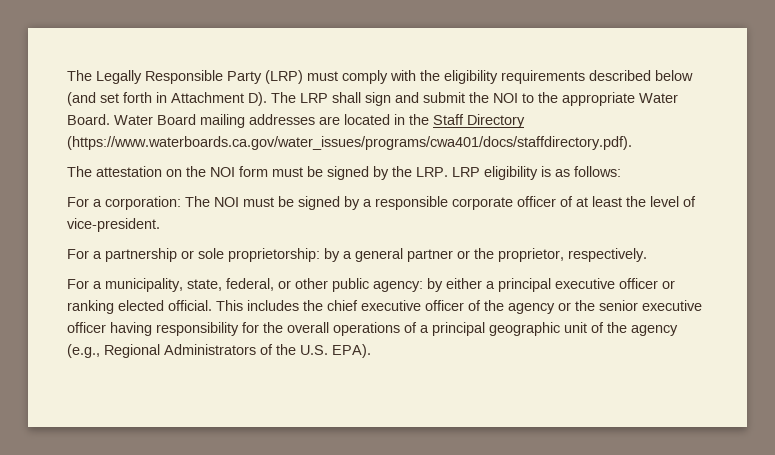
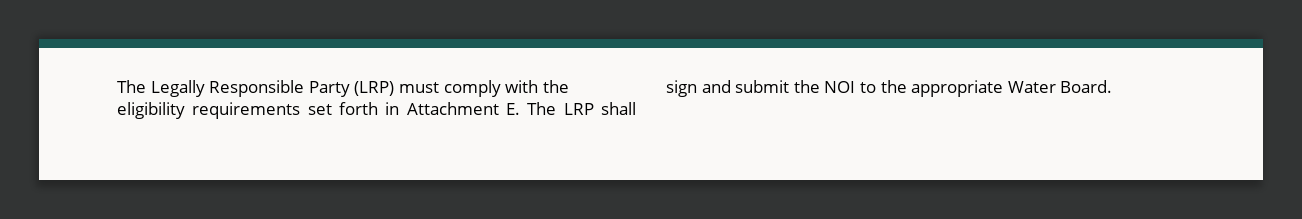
[589,70,693,81] [67,92,96,106] described below (and -> (301, 110) none
[248,92,267,106] D). -> [505,103,520,115] E.
[114,114,525,128] [67,136,632,150] [67,166,621,180] [67,196,696,210] [67,218,160,232] [67,248,647,262] [67,278,675,292] [67,300,702,314] [67,322,678,336] [67,344,371,358] Water Board mailing addresses are located in the Staff Directory (https://www.waterboards.ca.gov/water_issues/programs/cwa401/docs/staffdirectory.pdf). // The attestation on the NOI form must be signed by the LRP. LRP eligibility is as follows: // For a corporation: The NOI must be signed by a responsible corporate officer of at least the level of vice-president. // For a partnership or sole proprietorship: by a general partner or the proprietor, respectively. // For a municipality, state, federal, or other public agency: by either a principal executive officer or ranking elected official. This includes the chief executive officer of the agency or the senior executive officer having responsibility for the overall operations of a principal geographic unit of the agency (e.g., Regional Administrators of the U.S. EPA). -> (1113, 86) none

